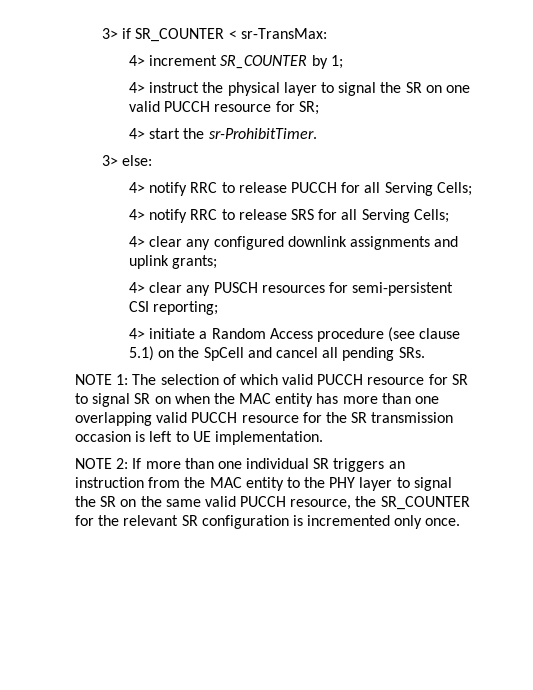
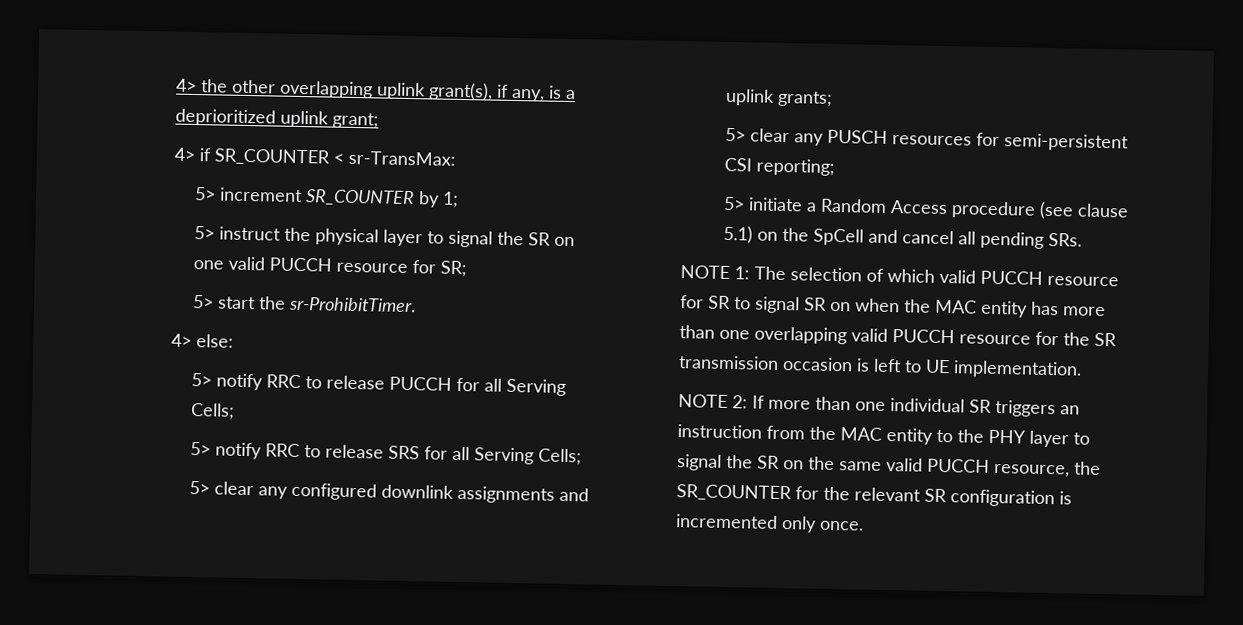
[102,28,119,39] 3> -> [176,78,577,102] [175,108,380,129] [174,147,196,162] 4> the other overlapping uplink grant(s), if any, is a deprioritized uplink grant; // 4>
[129,55,146,66] 4> -> [194,187,216,201] 5>
[129,82,146,93] 4> -> [193,225,215,240] 5>
[129,128,146,139] 4> -> [192,294,214,309] 5>
[102,155,119,166] 3> -> [171,333,193,347] 4>
[129,182,146,193] 4> -> [190,372,212,387] 5>
[129,209,146,220] 4> -> [189,441,211,456] 5>
[129,236,146,247] 4> -> [188,480,210,495] 5>
[129,282,146,293] 4> -> [724,127,746,142] 5>
[129,328,146,339] 4> -> [722,196,745,211] 5>

